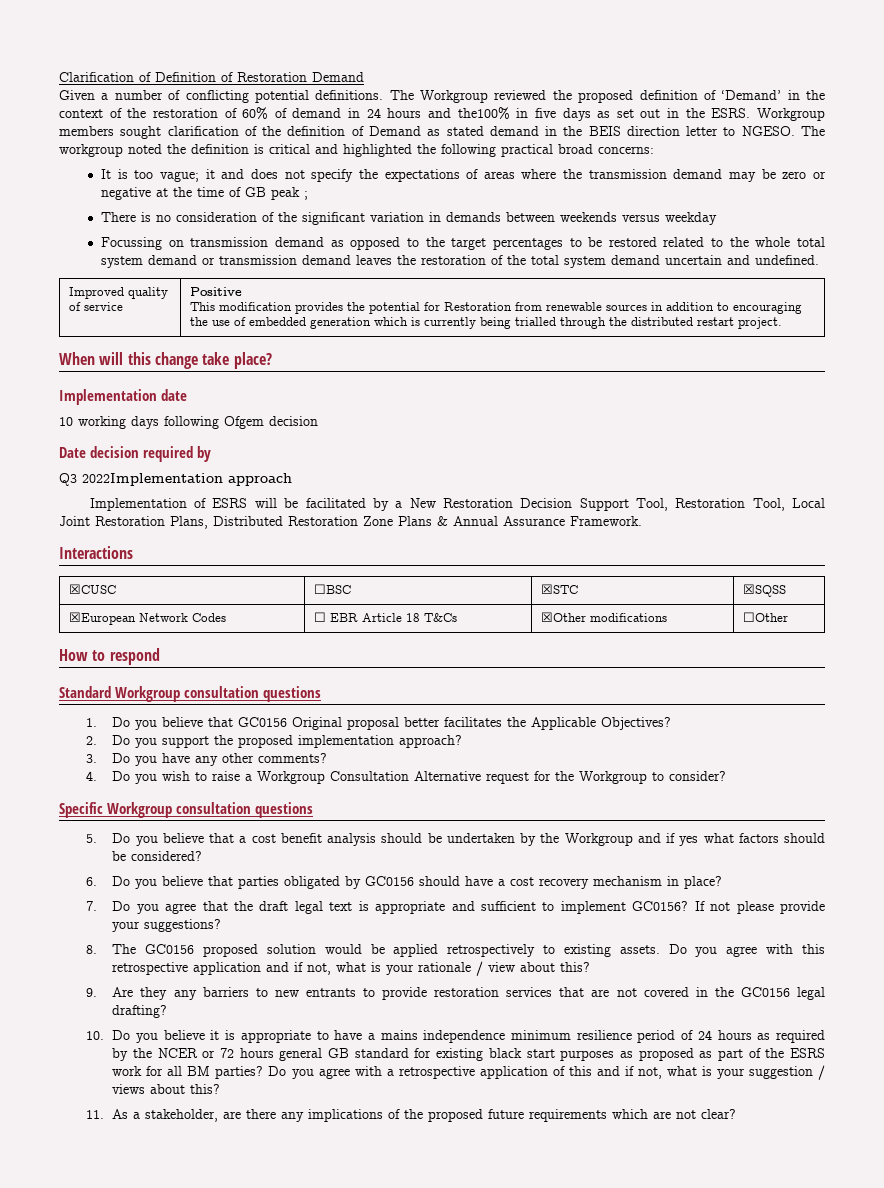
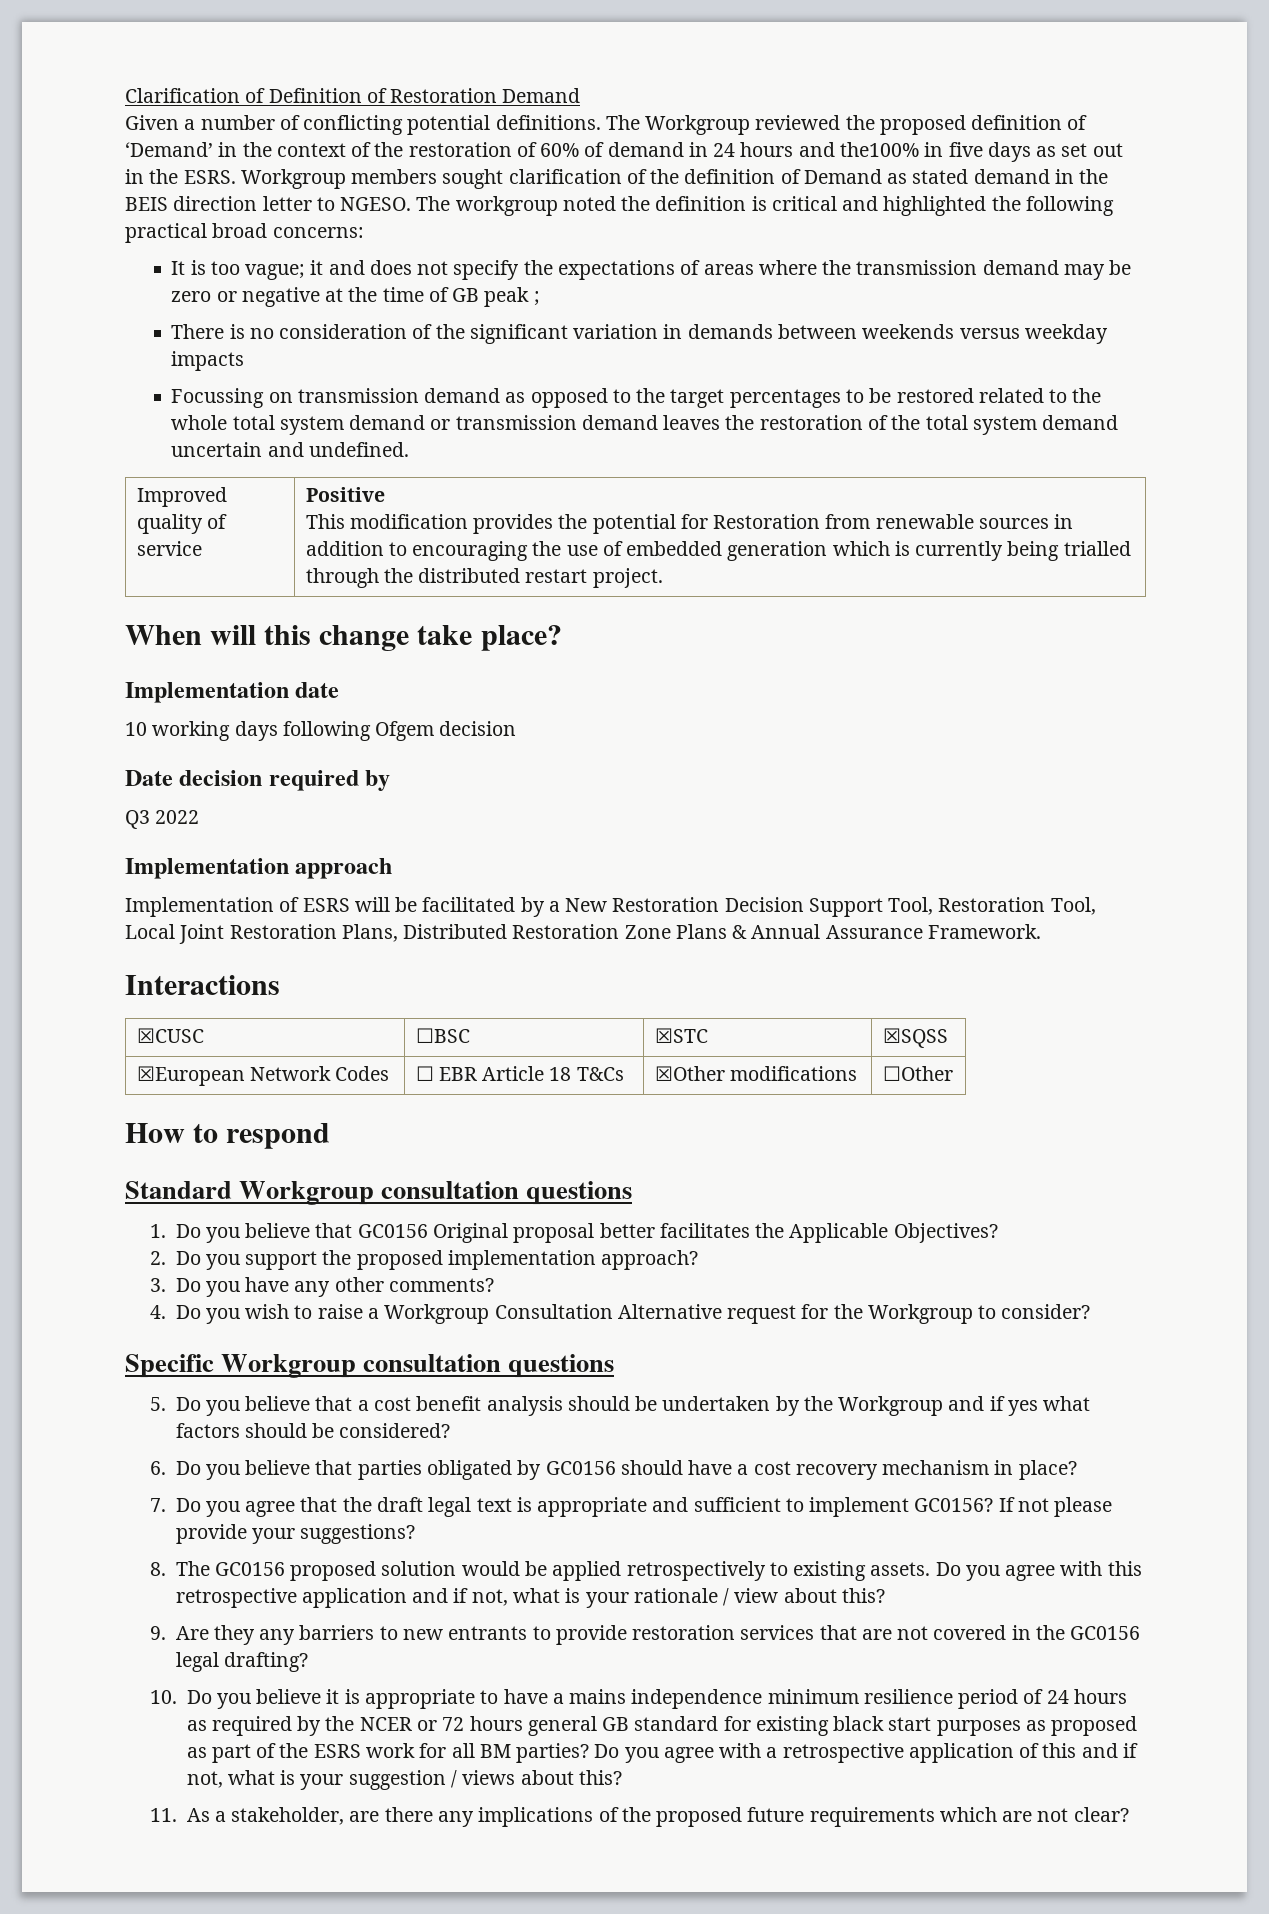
(718, 218) none -> [171,351,245,371] impacts
[82,473,223,486] 2022Implementation -> [155,810,200,824] [125,858,289,879] 2022 // Implementation

